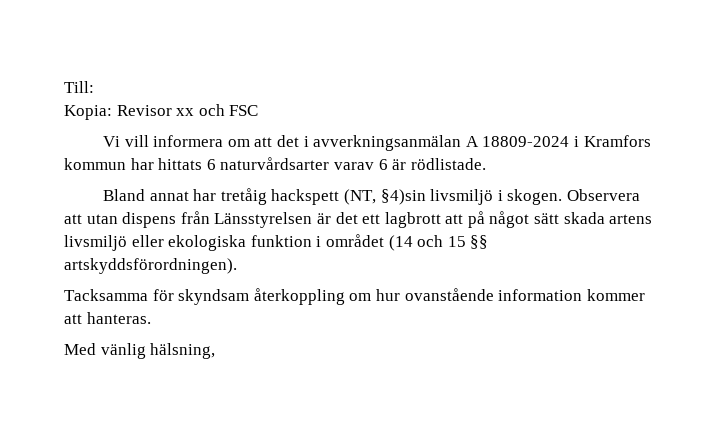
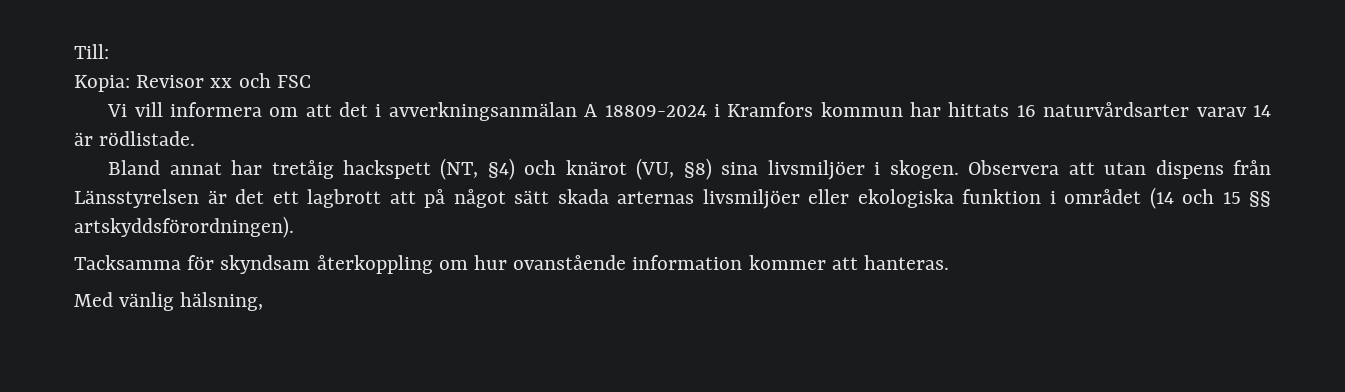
[206,159,216,170] 6 -> [1016,105,1036,117] 16
[378,159,388,170] 6 -> [1253,105,1272,117] 14
[380,189,494,205] §4)sin livsmiljö -> [487,158,865,180] §4) och knärot (VU, §8) sina livsmiljöer
[609,214,653,224] [64,235,127,251] artens livsmiljö -> [617,189,800,209] arternas livsmiljöer

